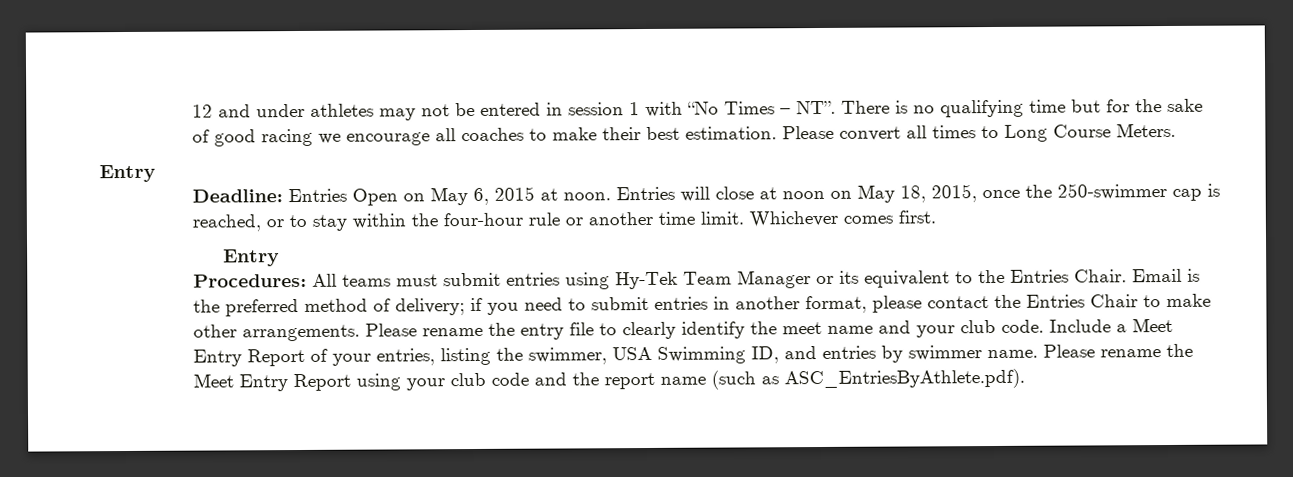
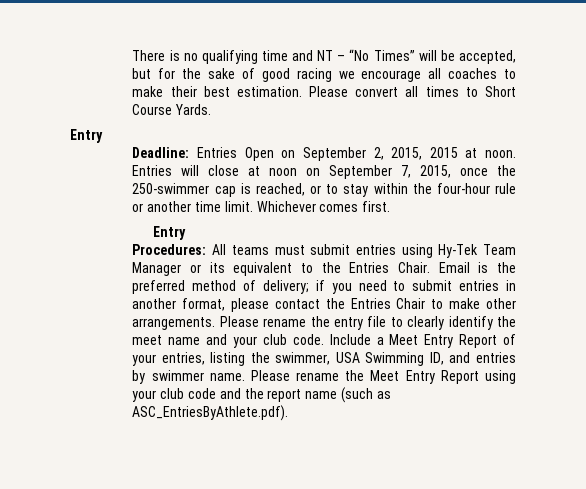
[191,100,836,121] 12 and under athletes may not be entered in session 1 with “No Times – NT”. -> (132, 55) none
(1066, 106) none -> [292,49,516,64] and NT – “No Times” will be accepted,
[1003,122,1176,142] Long Course Meters. -> [484,86,516,97] [132,104,212,115] Short Course Yards.
[429,187,489,206] May 6, -> [302,147,423,161] September 2, 2015,
[856,184,926,203] May 18, -> [329,165,412,179] September 7,

